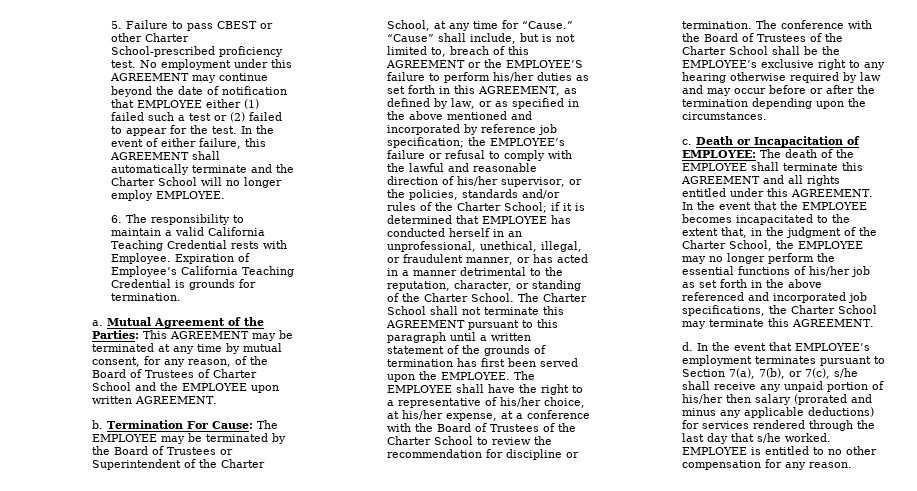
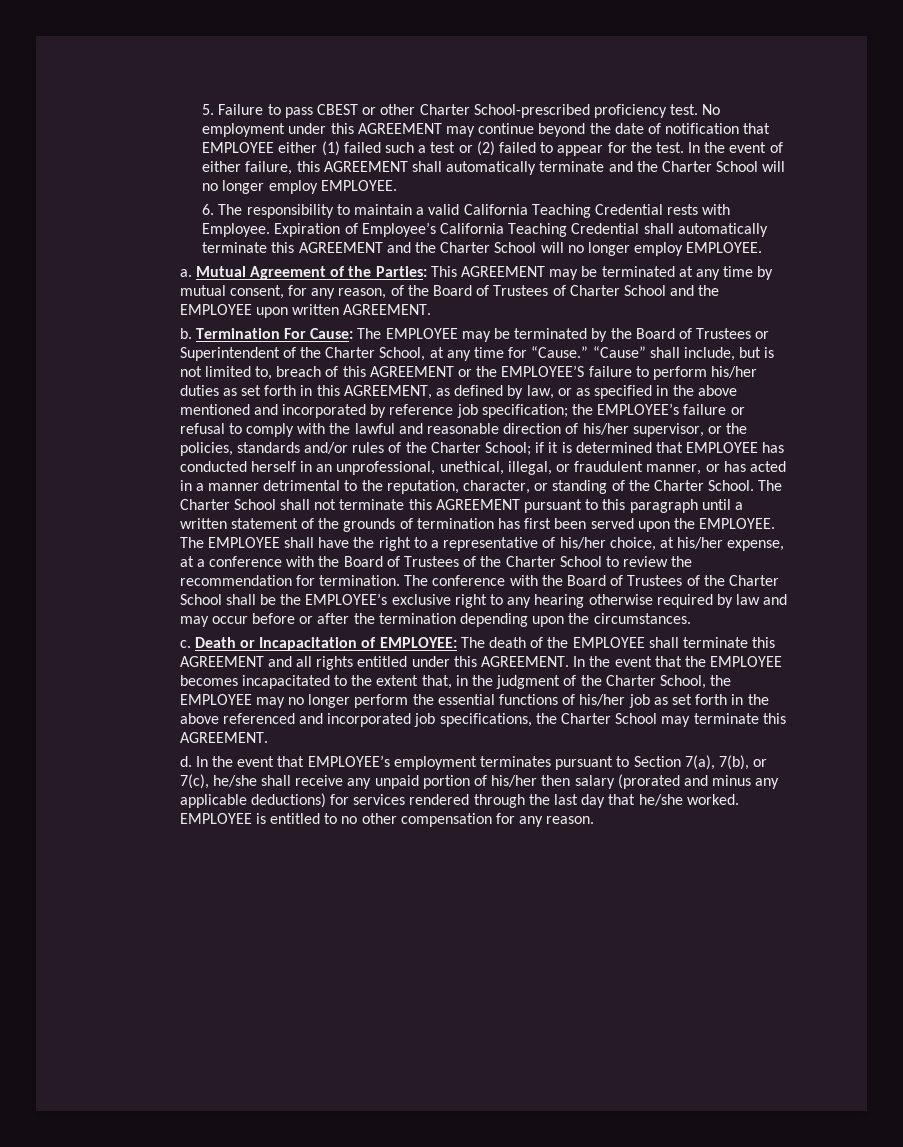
[174,279,256,290] [110,293,181,301] is grounds for termination. -> [643,223,768,237] [202,242,763,256] shall automatically terminate this AGREEMENT and the Charter School will no longer employ EMPLOYEE.
[505,449,579,460] discipline or -> (315, 580) none
[833,368,858,378] s/he -> [212,775,257,787] he/she
[756,433,781,443] s/he -> [638,794,683,806] he/she

